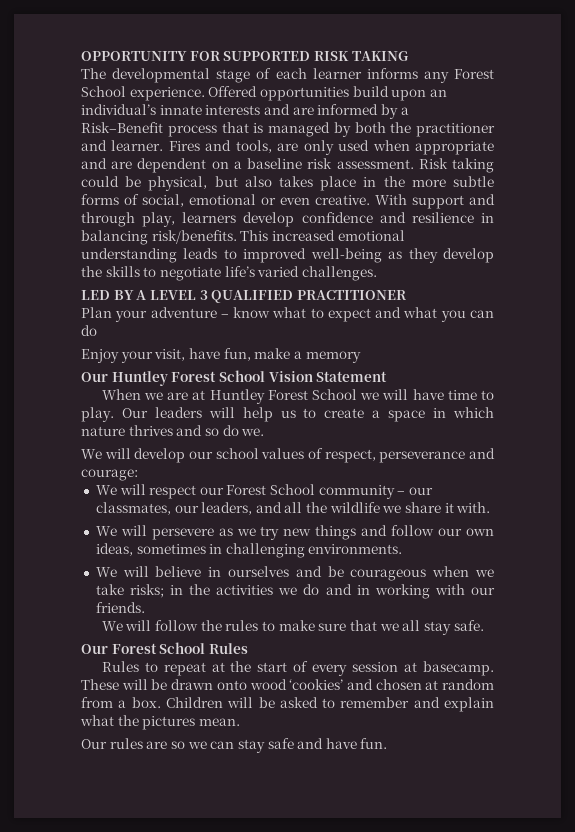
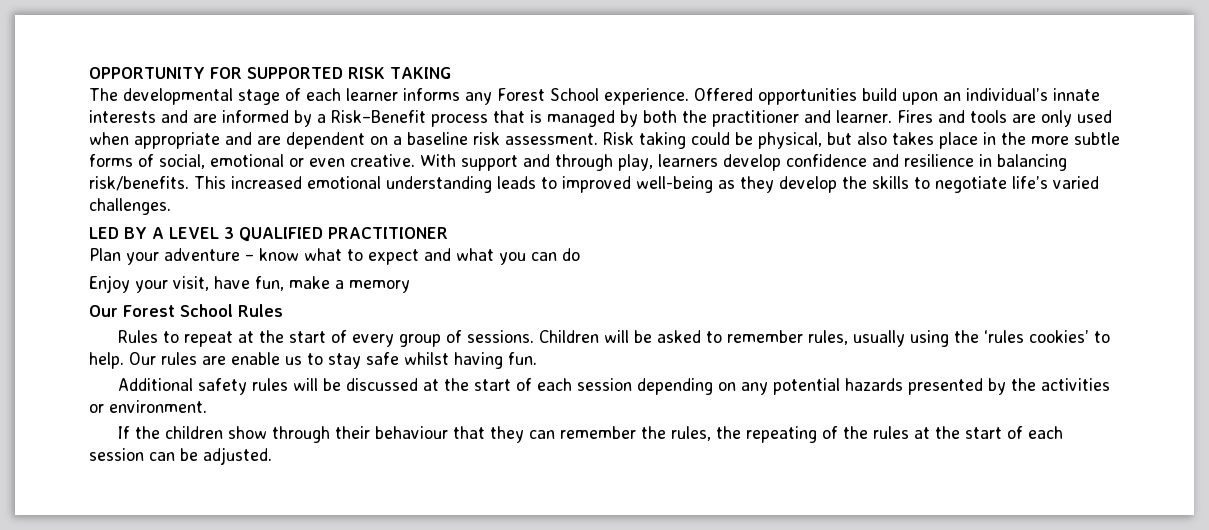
[235,140,272,153] tools, -> [970,110,1007,123] tools
[81,370,388,386] [101,389,494,404] [81,407,495,422] [81,425,265,436] [81,448,495,463] [81,469,138,481] [95,484,434,499] [95,502,491,515] [95,525,494,540] [95,543,403,558] [95,566,494,581] [95,584,495,599] [95,602,145,613] [101,620,484,635] // Our Huntley Forest School Vision Statement // When we are at Huntley Forest School we will have time to play. Our leaders will help us to create a space in which nature thrives and so do we. // We will develop our school values of respect, perseverance and courage: // We will respect our Forest School community – our classmates, our leaders, and all the wildlife we share it with. // We will persevere as we try new things and follow our own ideas, sometimes in challenging environments. // We will believe in ourselves and be courageous when we take risks; in the activities we do and in working with our friends. // We will follow the rules to make sure that we all stay safe. -> (410, 286) none
[352,661,494,676] [81,679,494,690] [81,697,161,708] session at basecamp. These will be drawn onto wood ‘cookies’ and chosen at random from a box. -> [399,330,535,347] group of sessions.
[413,697,495,712] [80,715,240,730] [81,738,388,753] and explain what the pictures mean. // Our rules are so we can stay safe and have fun. -> [808,330,1111,347] [89,352,537,369] [118,378,1111,395] [89,400,207,413] [118,426,1064,443] [89,447,272,465] rules, usually using the ‘rules cookies’ to help. Our rules are enable us to stay safe whilst having fun. // Additional safety rules will be discussed at the start of each session depending on any potential hazards presented by the activities or environment. // If the children show through their behaviour that they can remember the rules, the repeating of the rules at the start of each session can be adjusted.

